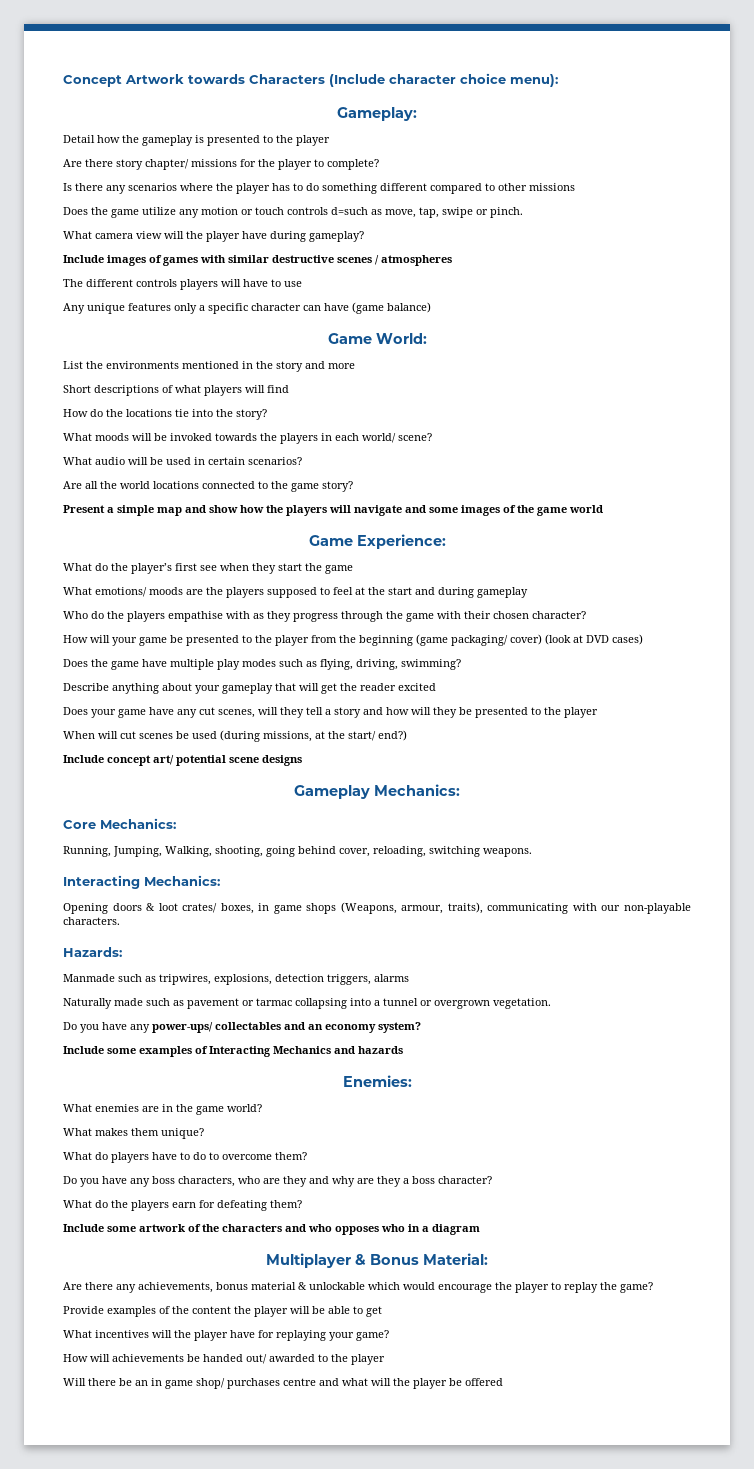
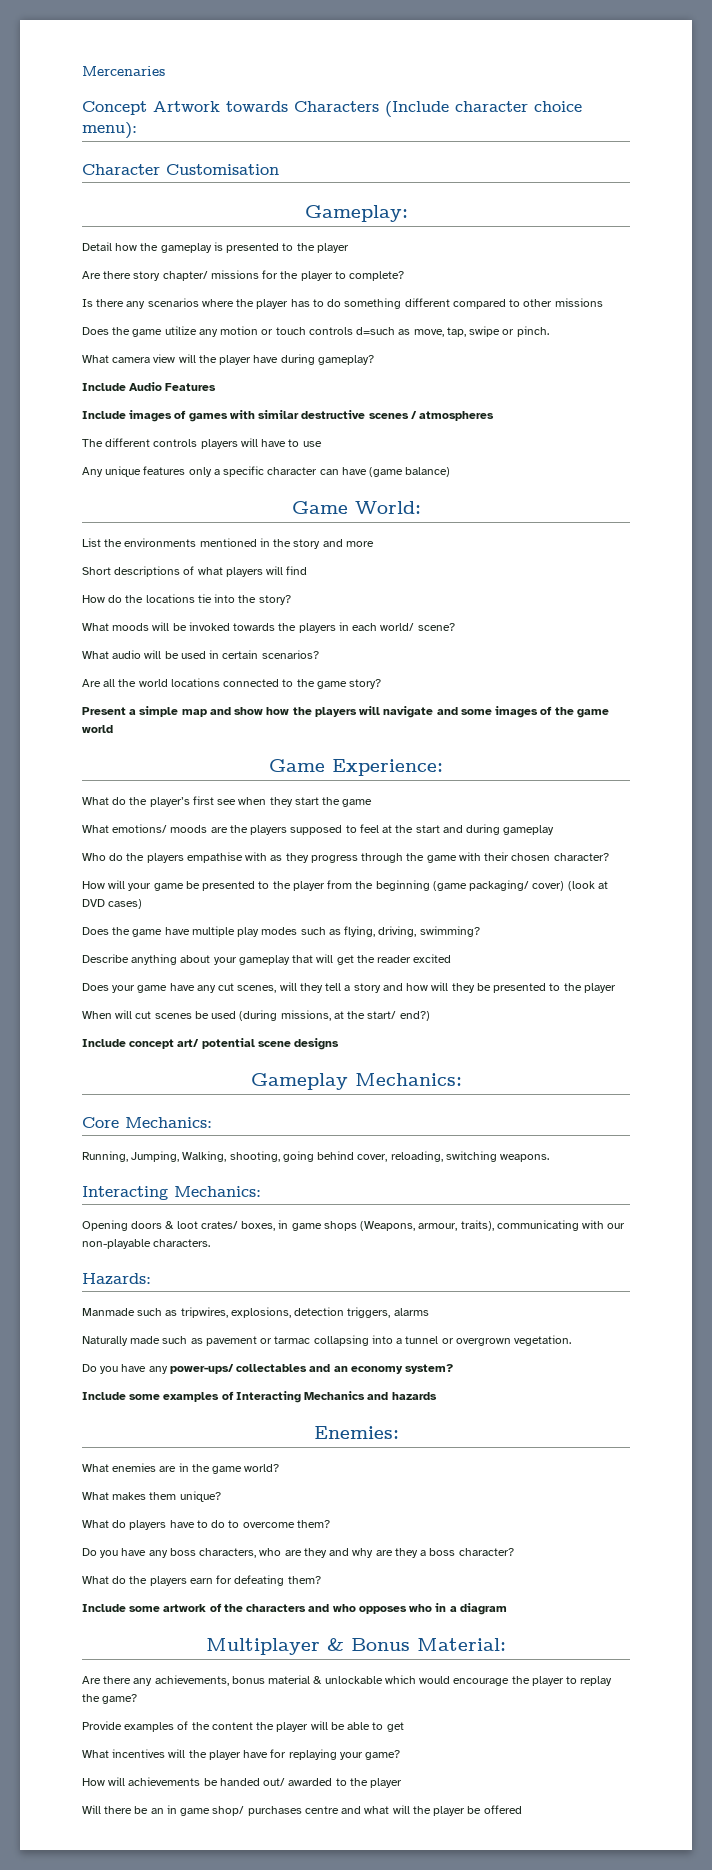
(63, 81) none -> [82,66,165,76] Mercenaries //
(558, 80) none -> [82,164,279,175] // Character Customisation
(364, 236) none -> [82,382,217,391] // Include Audio Features

